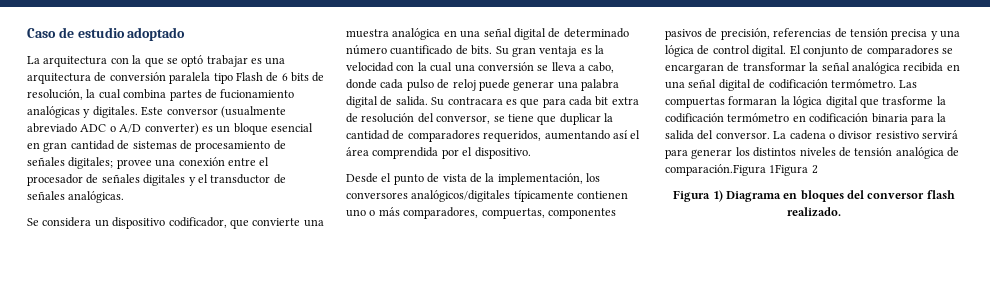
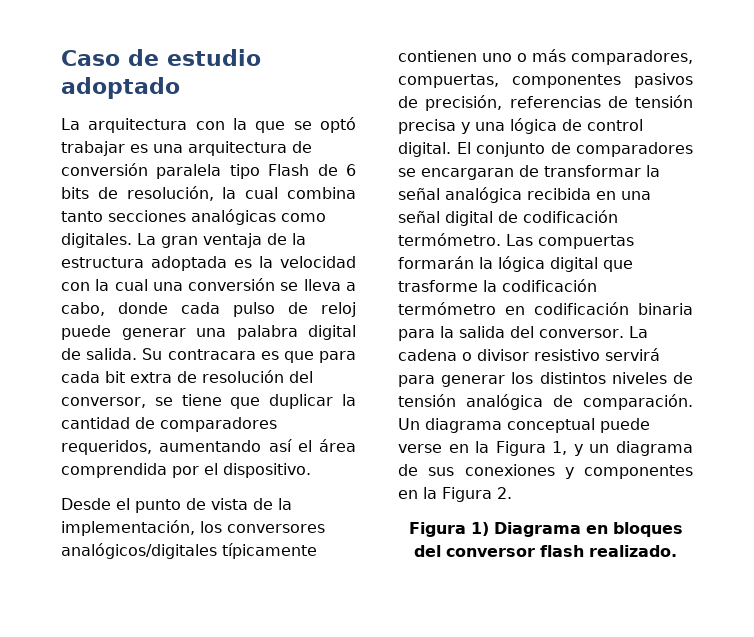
[169,89,295,101] [27,106,286,118] [27,123,313,135] [27,140,286,152] [27,157,270,169] [27,174,286,186] [27,191,125,203] [27,217,324,229] [346,28,629,40] [346,44,578,57] partes de fucionamiento analógicas y digitales. Este conversor (usualmente abreviado ADC o A/D converter) es un bloque esencial en gran cantidad de sistemas de procesamiento de señales digitales; provee una conexión entre el procesador de señales digitales y el transductor de señales analógicas. // Se considera un dispositivo codificador, que convierte una muestra analógica en una señal digital de determinado número cuantificado de bits. Su gran ventaja -> [61,209,326,225] [61,233,306,248] [61,256,227,271] tanto secciones analógicas como digitales. La gran ventaja de la estructura adoptada
[728,96,778,105] formaran -> [398,256,474,269] formarán
[665,164,818,176] comparación.Figura 1Figura 2 -> [583,394,693,410] [398,418,650,433] [398,441,693,456] [398,464,693,479] [398,487,512,502] comparación. Un diagrama conceptual puede verse en la Figura 1, y un diagrama de sus conexiones y componentes en la Figura 2.

